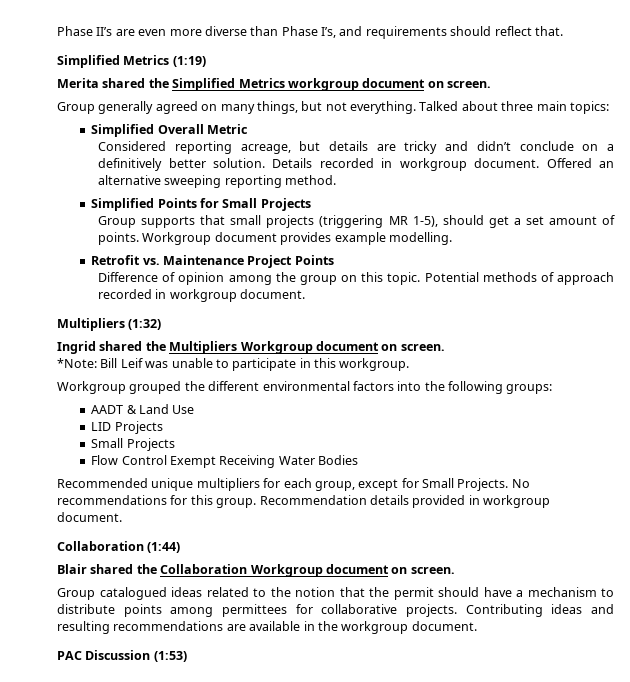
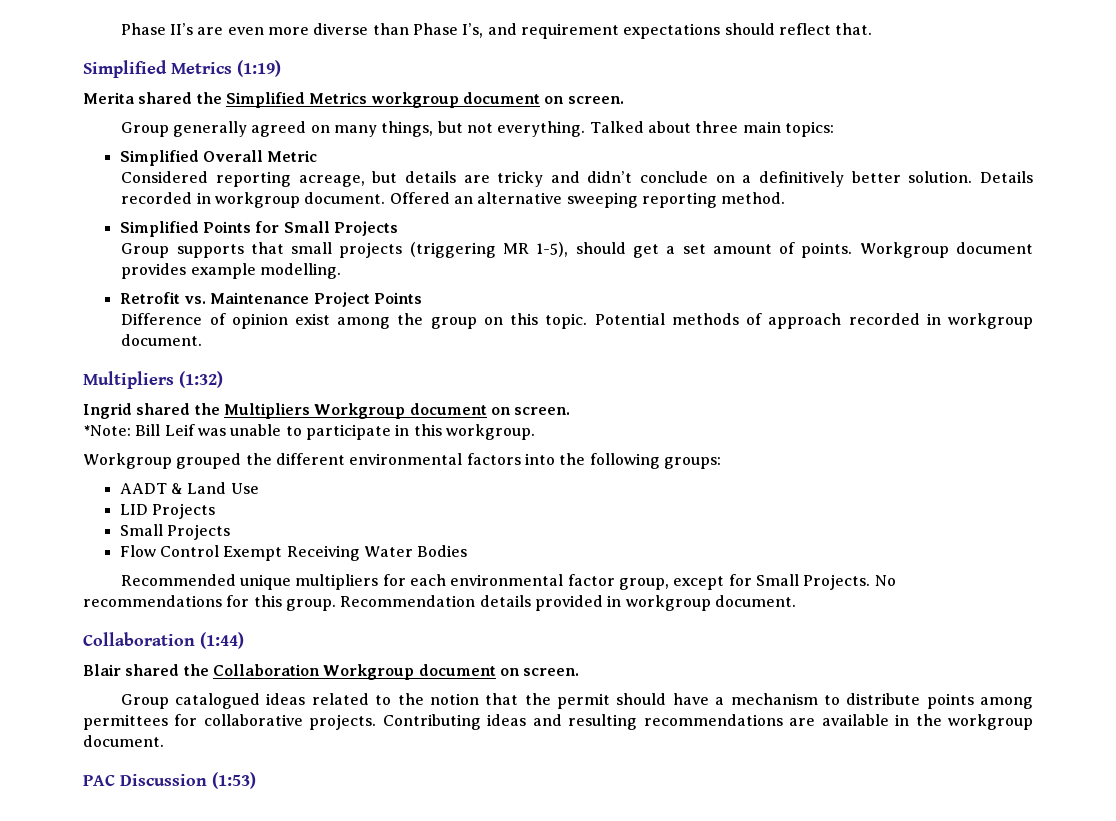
[365,26,447,39] requirements -> [520,23,721,39] requirement expectations
(225, 278) none -> [294,313,330,325] exist
(312, 483) none -> [450,574,615,586] environmental factor

